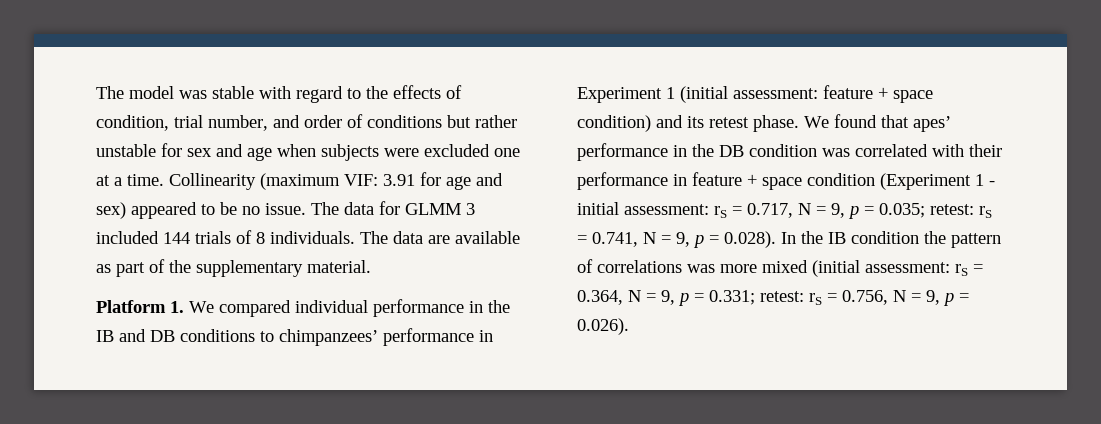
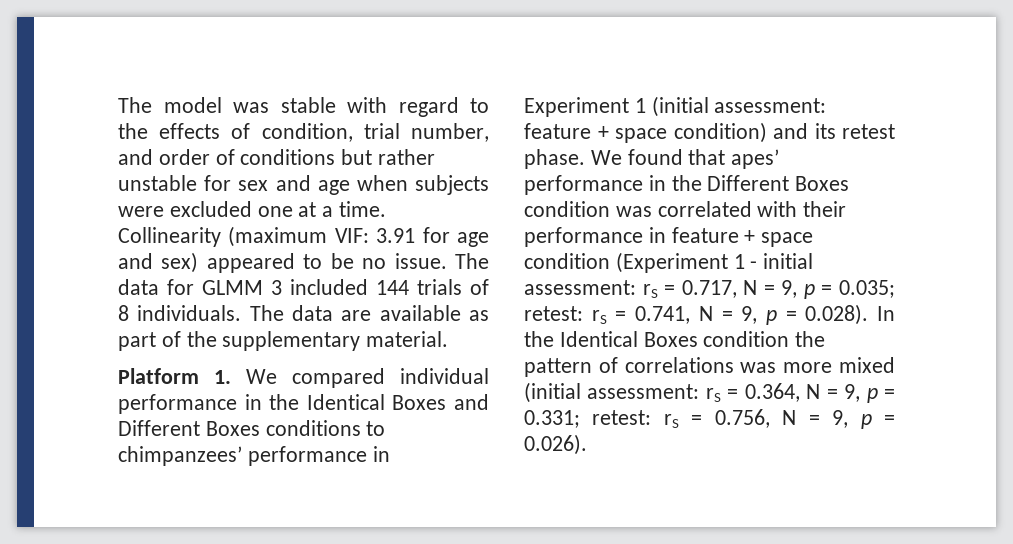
[96,329,175,342] IB and DB -> [306,394,490,410] [118,420,260,436] Identical Boxes and Different Boxes
[719,145,744,157] DB -> [707,175,850,191] Different Boxes
[828,232,846,244] IB -> [559,331,698,347] Identical Boxes

